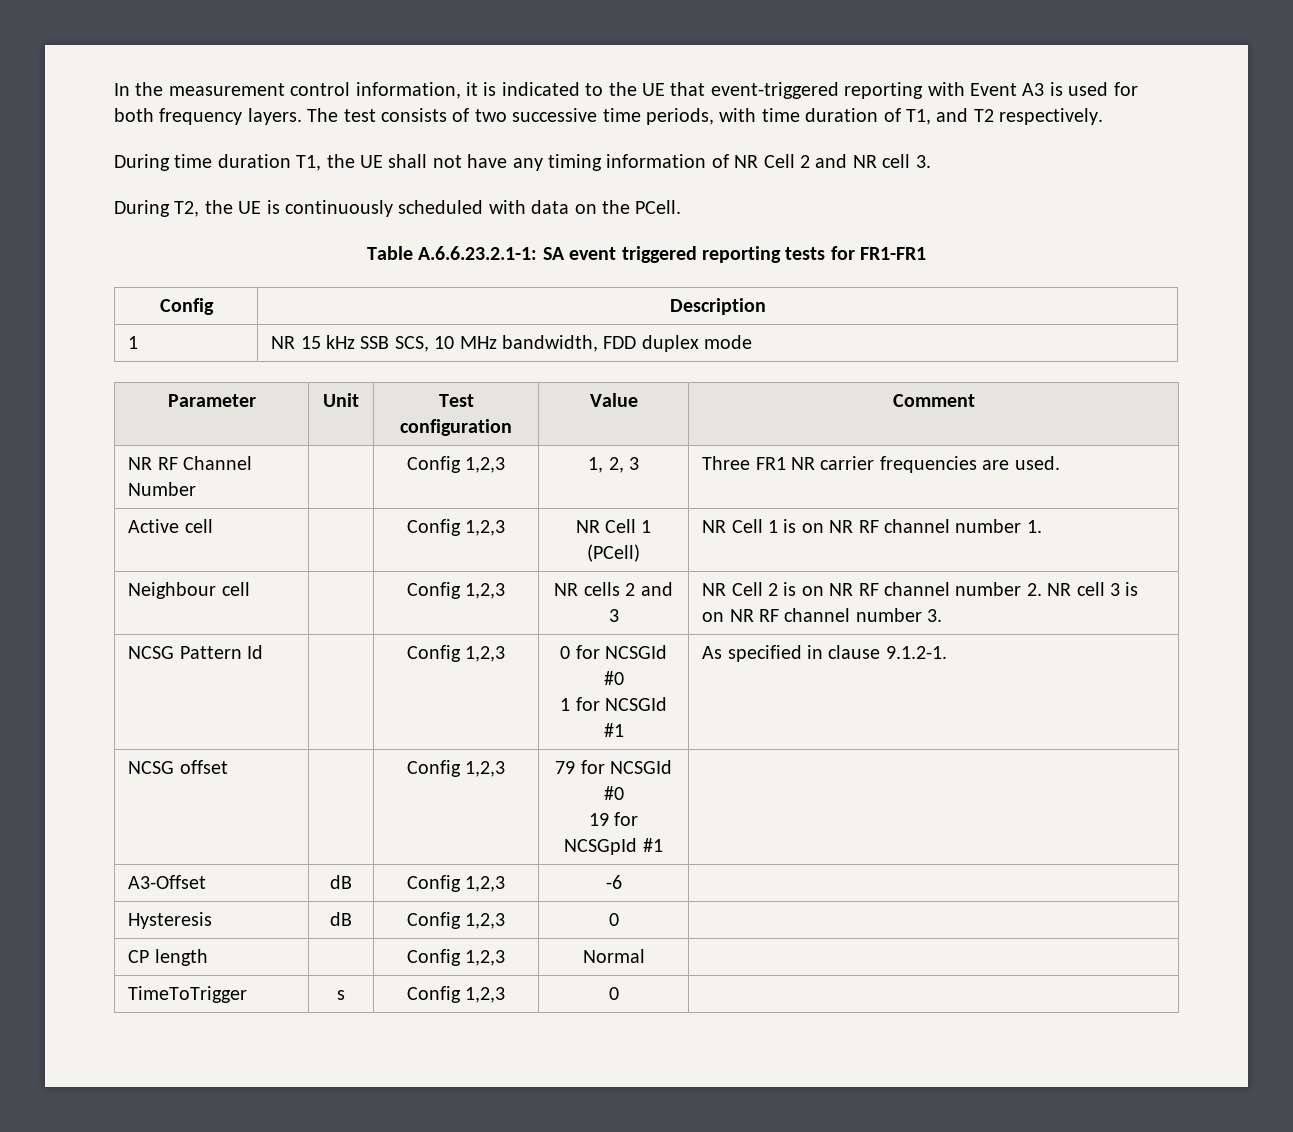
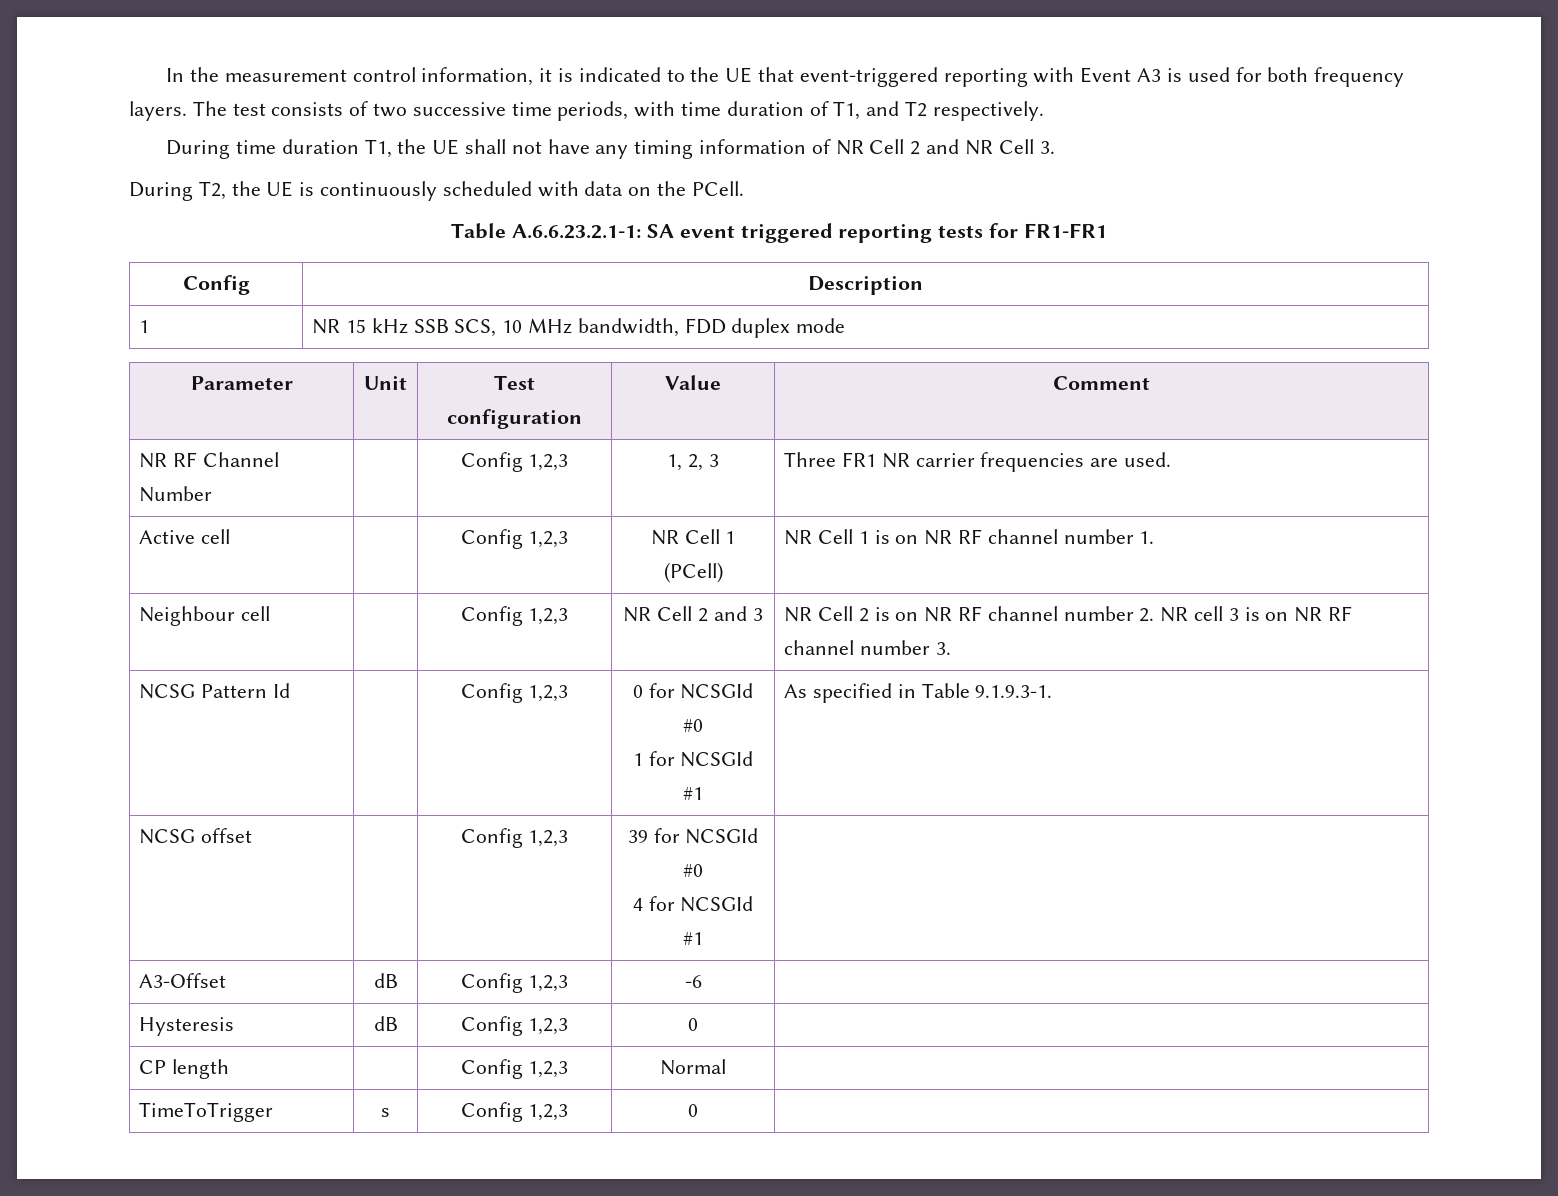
[882,154,911,168] cell -> [998,139,1034,154] Cell
[583,582,620,596] cells -> [657,606,693,621] Cell
[828,645,947,659] clause 9.1.2-1. -> [921,683,1053,698] Table 9.1.9.3-1.
[555,760,672,774] [603,786,624,800] [588,812,639,826] [564,838,638,855] 79 for NCSGId #0 // 19 for NCSGpId -> [627,828,759,844] [682,864,703,877] [632,896,754,912] 39 for NCSGId #0 // 4 for NCSGId

